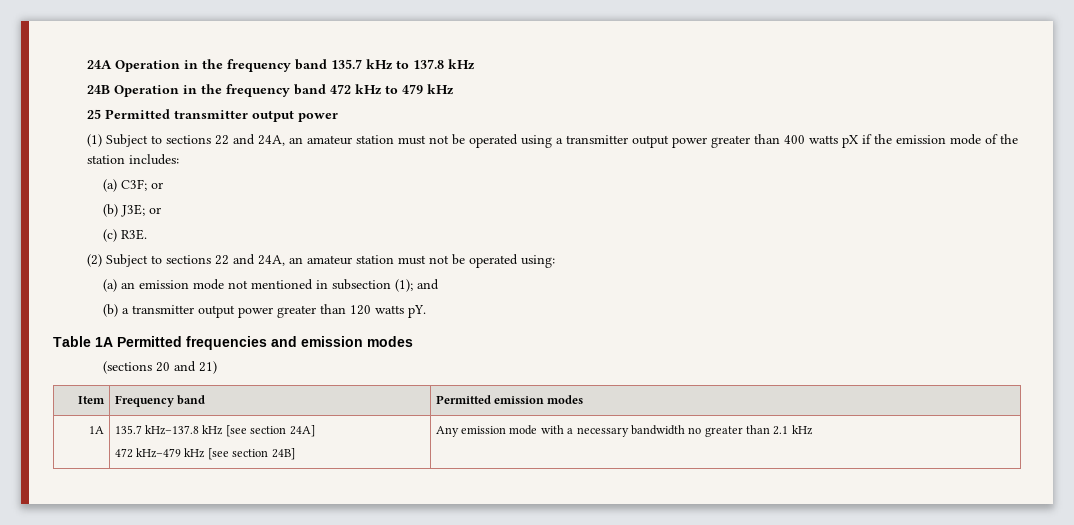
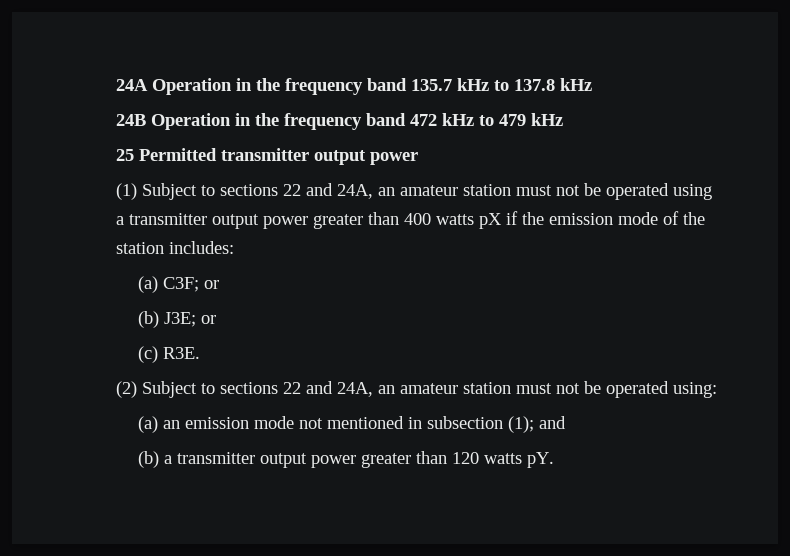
[53,336,413,350] [103,361,218,374] [78,396,106,404] [114,395,206,407] [435,395,584,404] [89,426,105,434] [114,425,315,437] [114,448,295,460] [435,425,813,437] // Table 1A Permitted frequencies and emission modes // (sections 20 and 21) // Item | Frequency band | Permitted emission modes // 1A | 135.7 kHz–137.8 kHz [see section 24A] // 472 kHz–479 kHz [see section 24B] | Any emission mode with a necessary bandwidth no greater than 2.1 kHz -> (555, 460) none

